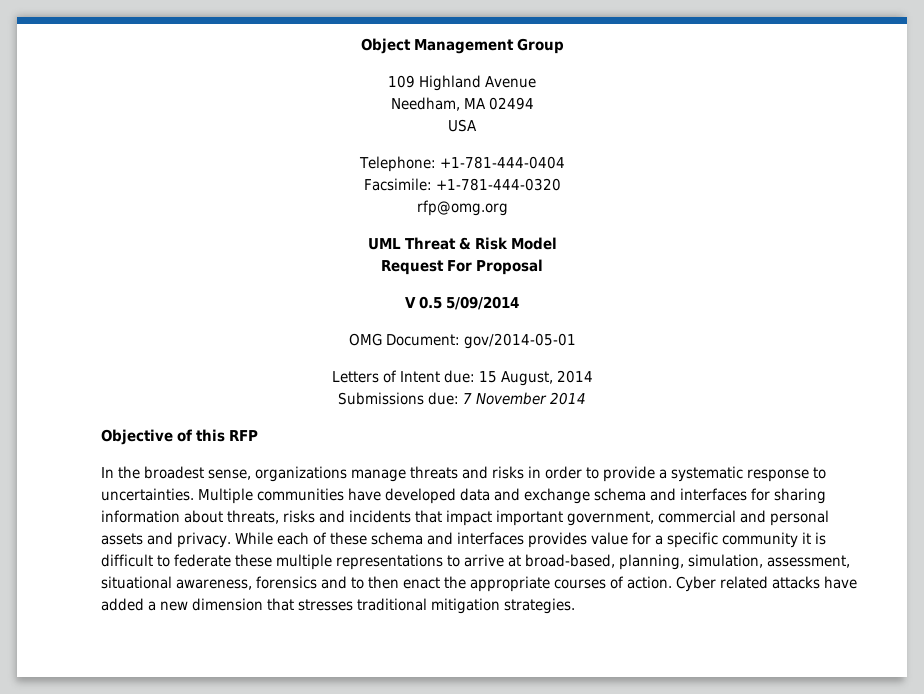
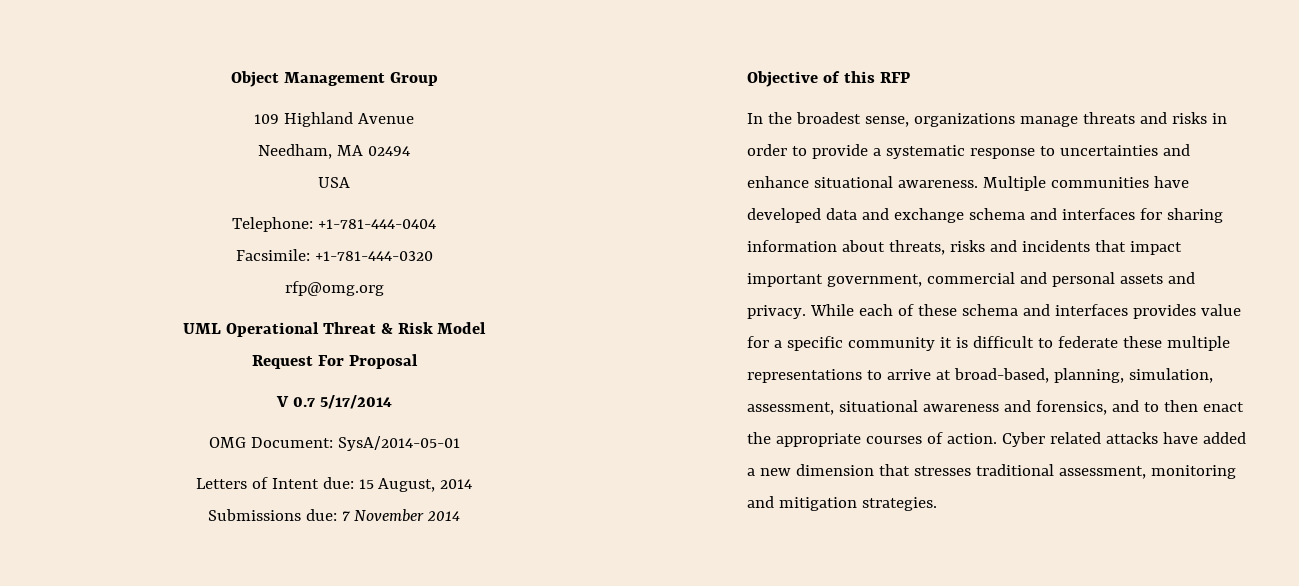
(401, 244) none -> [225,322,319,337] Operational
[419,296,519,310] 0.5 5/09/2014 -> [292,395,392,409] 0.7 5/17/2014
[463,333,576,349] gov/2014-05-01 -> [337,436,460,451] SysA/2014-05-01
[101,488,195,501] uncertainties. -> [1059,144,1190,156] [746,176,978,188] uncertainties and enhance situational awareness.
[176,576,318,590] awareness, forensics -> [922,400,1107,415] awareness and forensics,
(428, 604) none -> [1058,465,1236,479] [746,496,774,508] assessment, monitoring and

